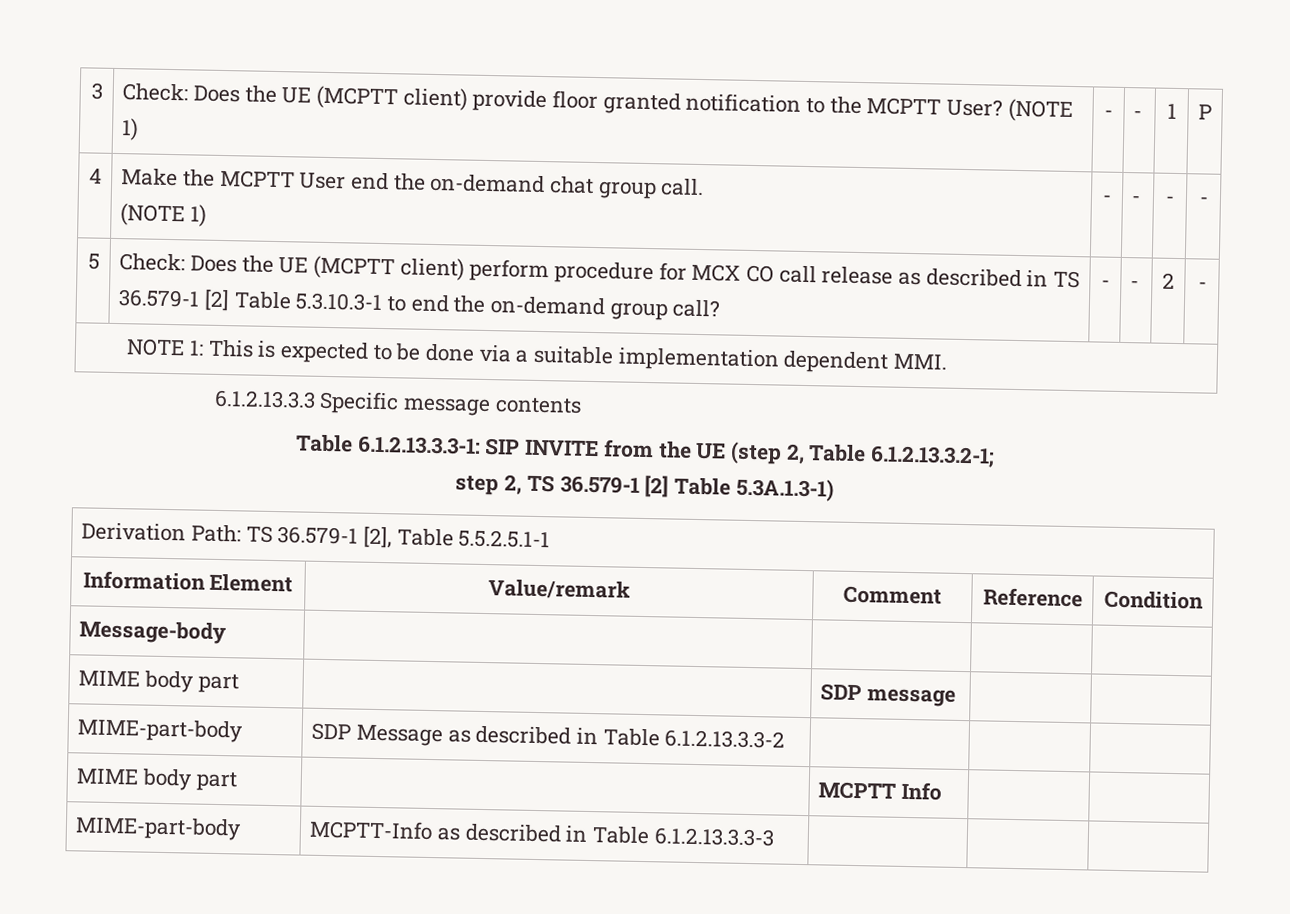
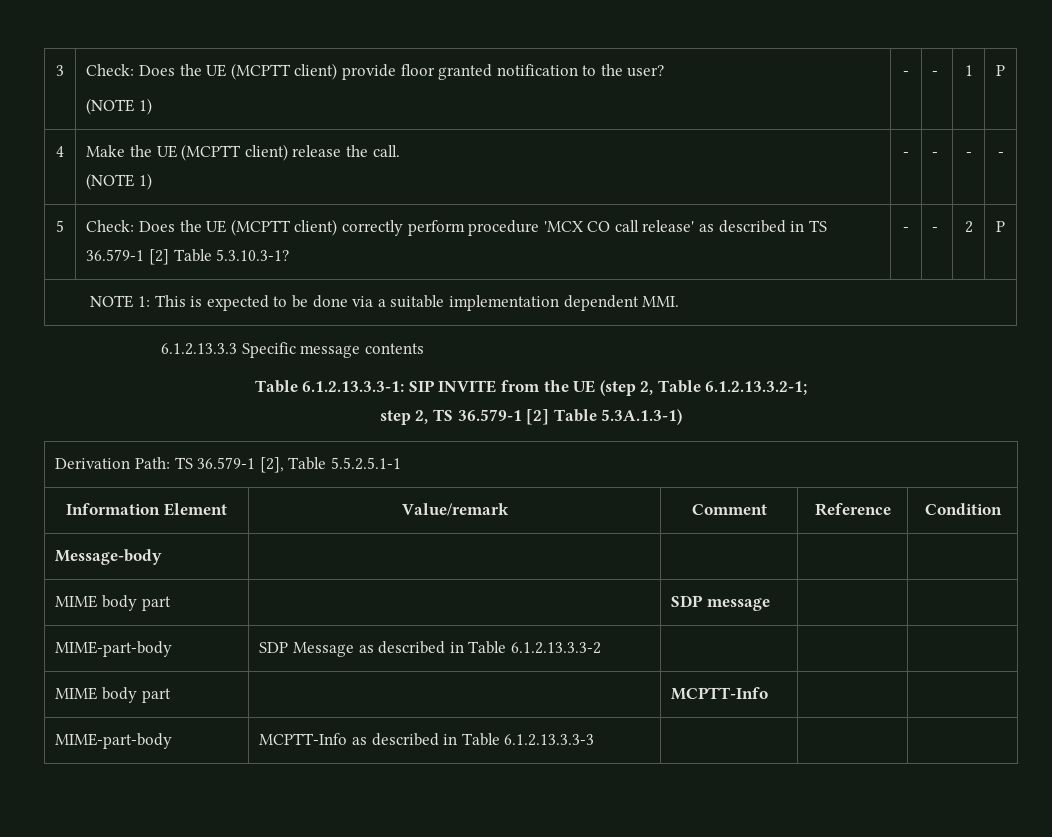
[866,97,1003,117] MCPTT User? -> [627,65,665,77] user? //
[219,169,657,200] MCPTT User end the on-demand chat group -> [156,144,368,161] UE (MCPTT client) release the
(465, 269) none -> [341,220,403,236] correctly
[658,262,742,282] for MCX -> [543,221,583,232] 'MCX
[821,266,894,285] release -> [642,220,695,232] release'
[295,292,721,321] 5.3.10.3-1 to end the on-demand group call? -> [216,249,290,261] 5.3.10.3-1?
[1197,281,1207,290] - -> [996,221,1005,232] P
[818,781,942,801] MCPTT Info -> [671,687,769,700] MCPTT-Info

